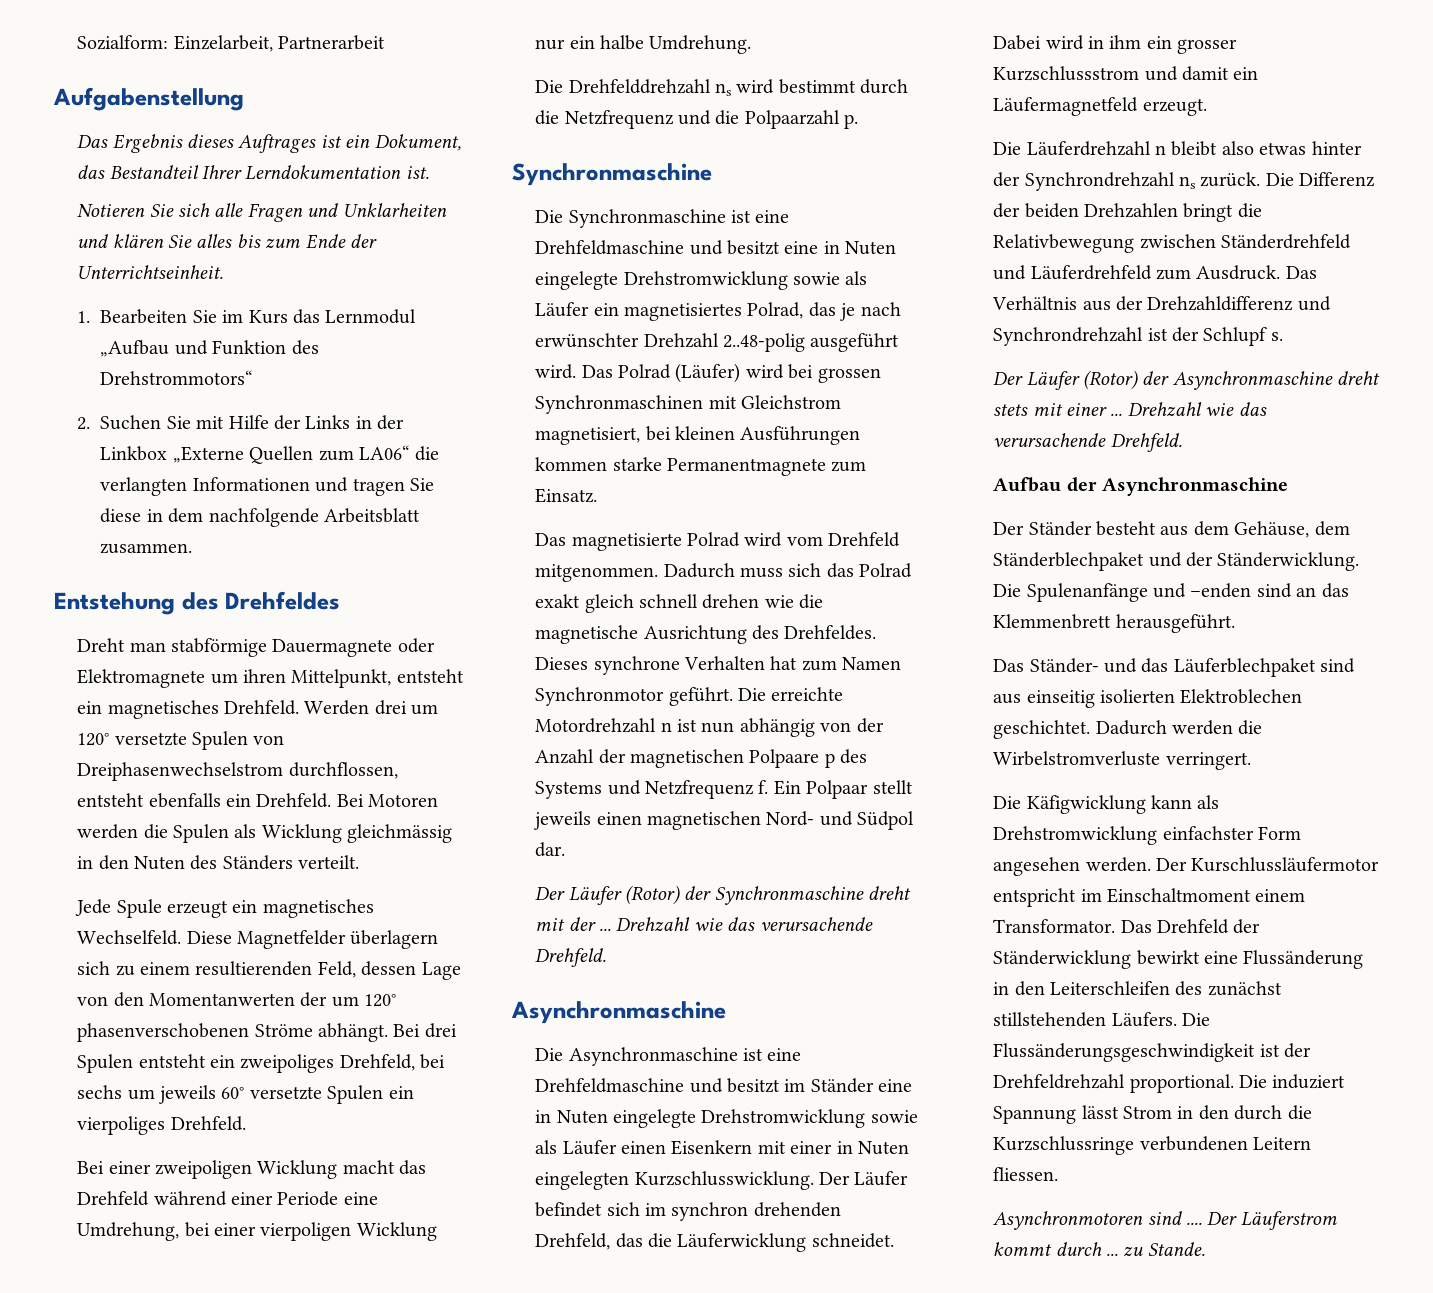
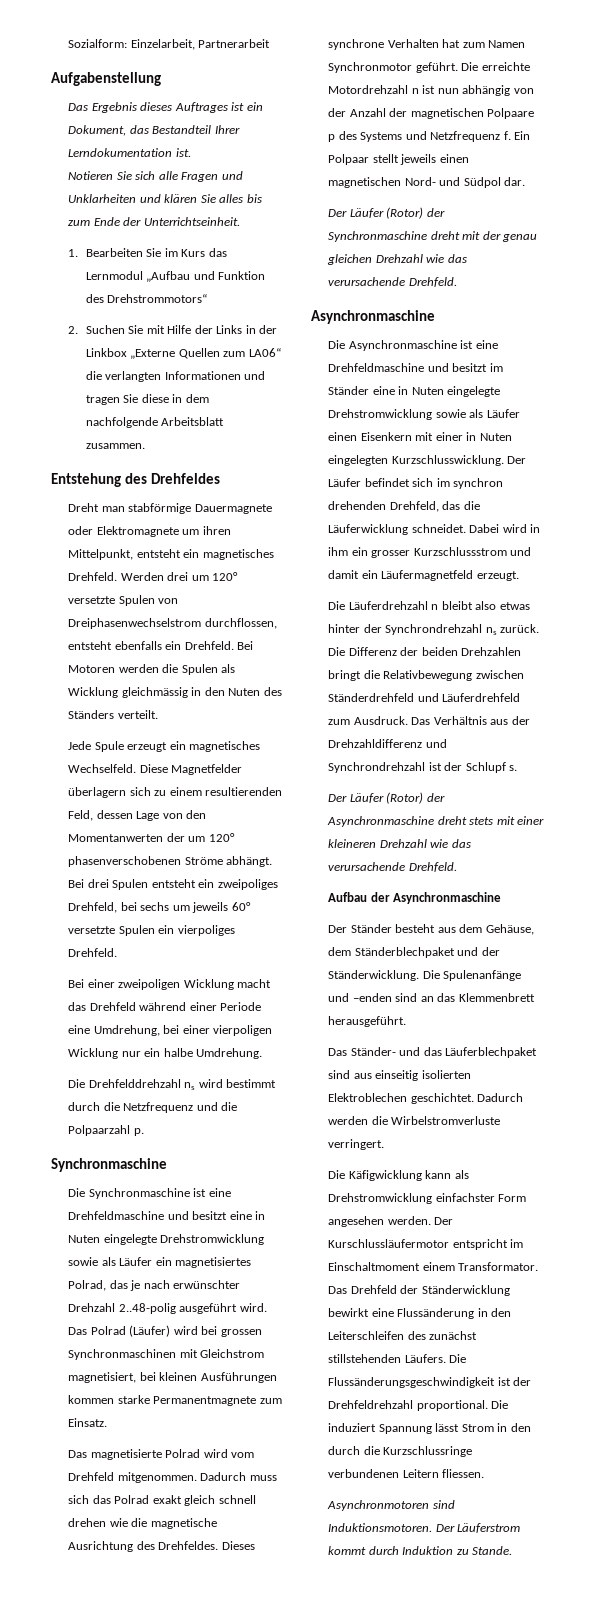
[599,928,612,931] ... -> [502,234,538,242] [327,254,373,265] genau gleichen
[1110,413,1123,416] ... -> [328,839,377,848] kleineren
[1186,1222,1203,1225] .... -> [328,1523,433,1532] Induktionsmotoren.
[1106,1253,1119,1256] ... -> [402,1546,454,1555] Induktion

